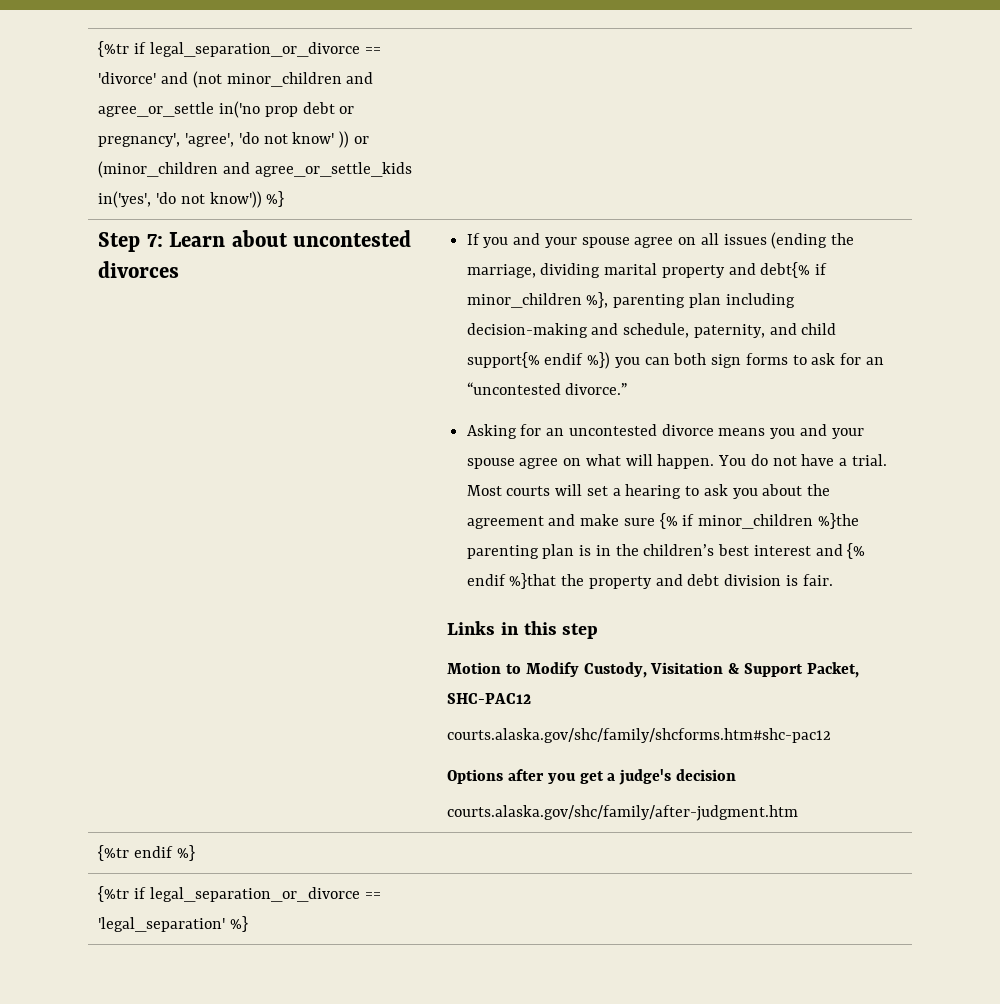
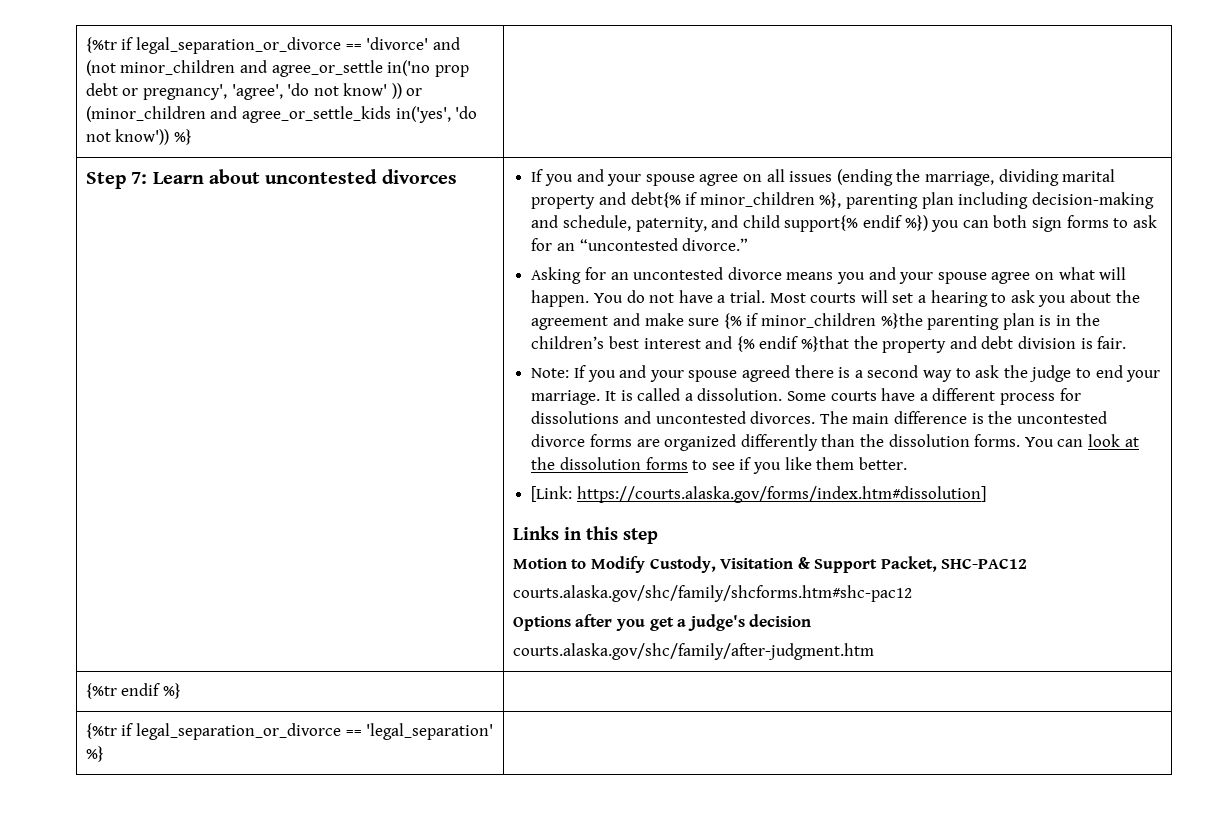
(833, 580) none -> [531,365,1161,382] [531,388,1081,405] [531,411,1107,424] [531,434,1139,451] [531,457,907,474] [531,486,987,503] // Note: If you and your spouse agreed there is a second way to ask the judge to end your marriage. It is called a dissolution. Some courts have a different process for dissolutions and uncontested divorces. The main difference is the uncontested divorce forms are organized differently than the dissolution forms. You can look at the dissolution forms to see if you like them better. // [Link: https://courts.alaska.gov/forms/index.htm#dissolution]

